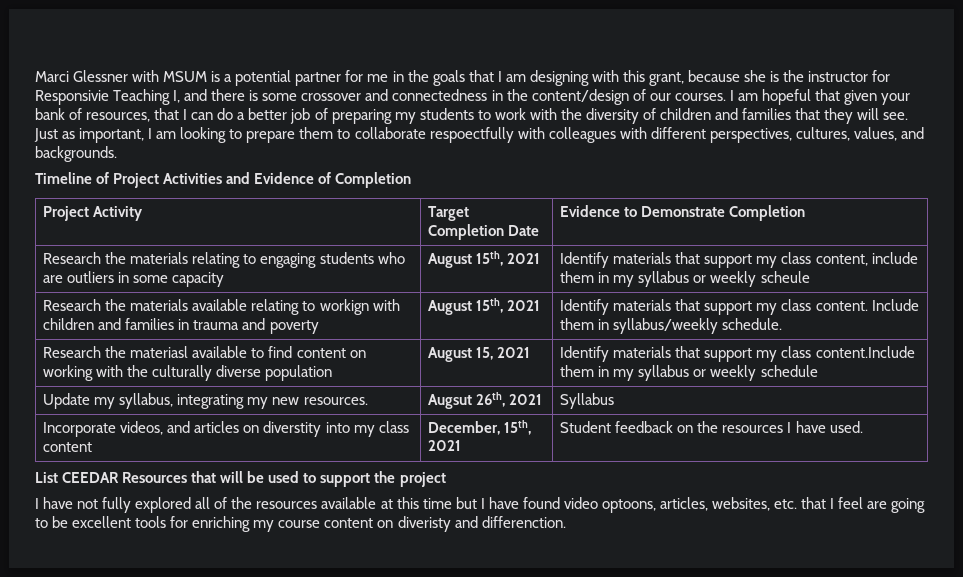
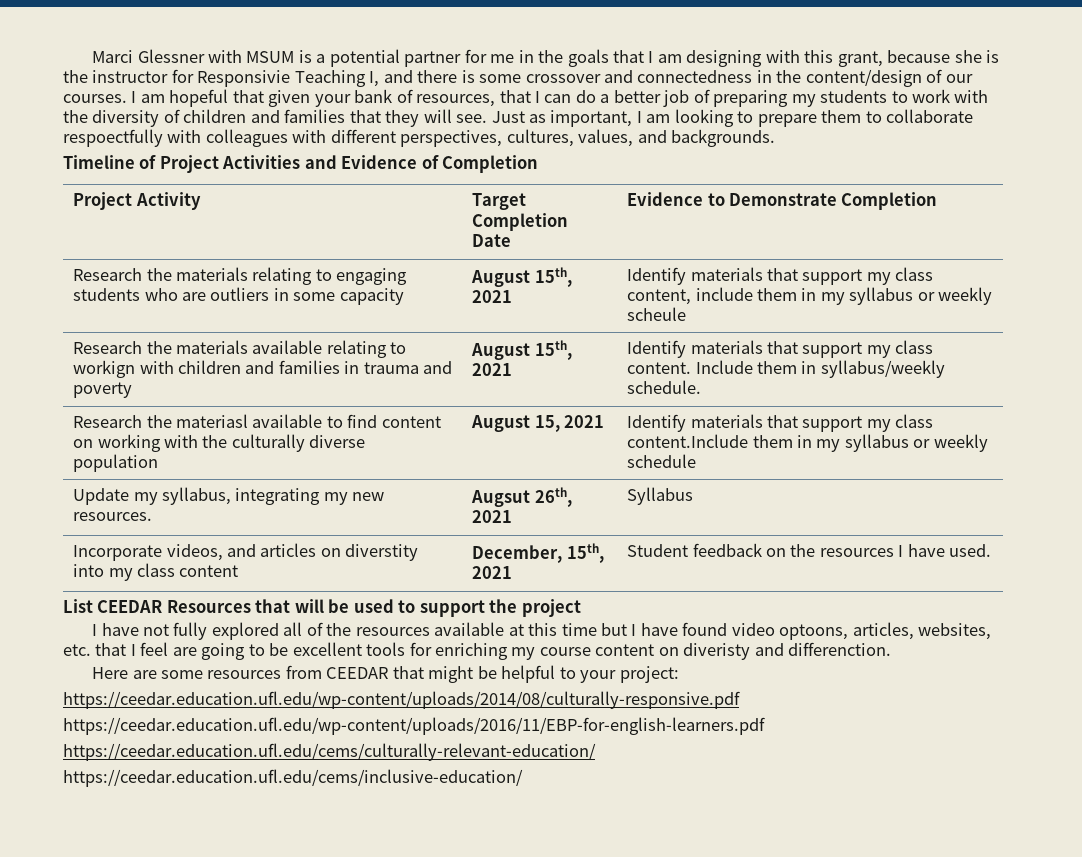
(566, 522) none -> [92,665,679,683] [63,691,740,709] [63,717,765,735] [63,743,596,761] [63,769,523,787] // Here are some resources from CEEDAR that might be helpful to your project: // https://ceedar.education.ufl.edu/wp-content/uploads/2014/08/culturally-responsive.pdf // https://ceedar.education.ufl.edu/wp-content/uploads/2016/11/EBP-for-english-learners.pdf // https://ceedar.education.ufl.edu/cems/culturally-relevant-education/ // https://ceedar.education.ufl.edu/cems/inclusive-education/

